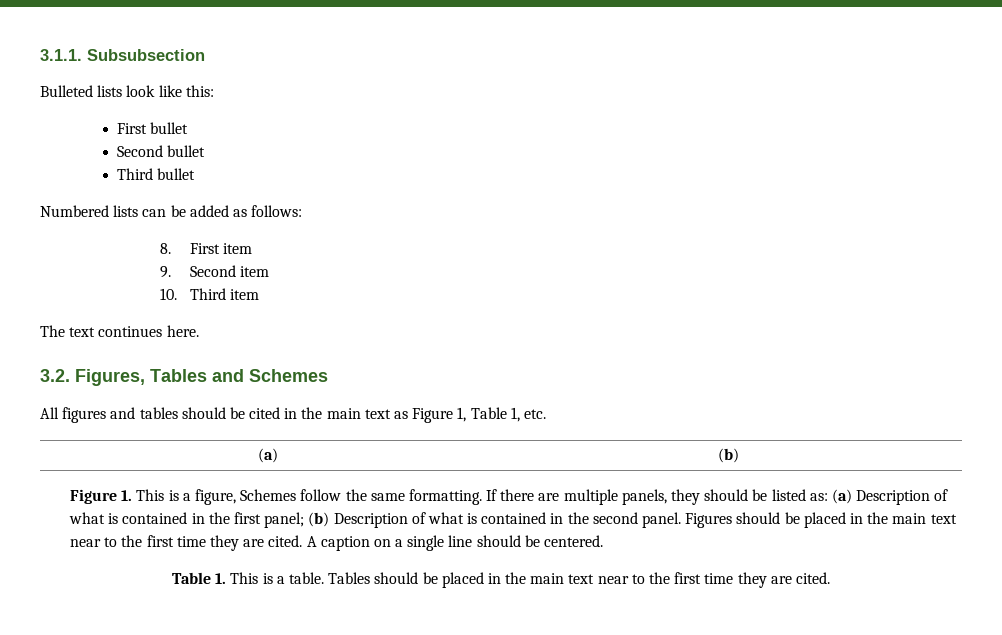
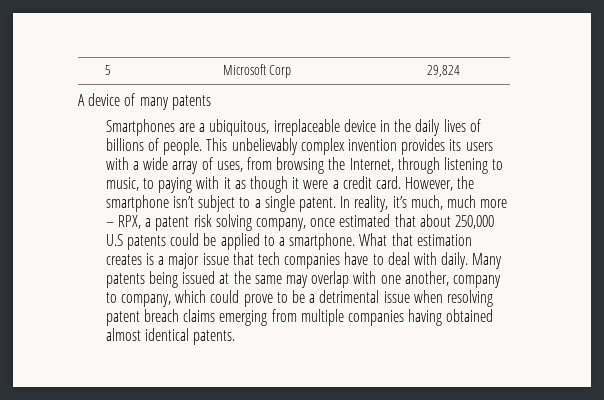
[40,49,205,61] [40,85,214,97] [117,122,189,134] [117,145,206,157] [117,168,196,180] [40,205,303,217] [160,243,253,254] [160,265,270,278] [160,288,260,300] [40,325,199,337] [40,369,328,386] [40,407,546,423] [258,448,278,463] [718,448,739,463] [70,489,949,505] [69,512,957,528] [70,535,604,551] [172,572,830,588] 3.1.1. Subsubsection // Bulleted lists look like this: // First bullet // Second bullet // Third bullet // Numbered lists can be added as follows: // 8. First item // 9. Second item // 10. Third item // The text continues here. // 3.2. Figures, Tables and Schemes // All figures and tables should be cited in the main text as Figure 1, Table 1, etc. // (a) | (b) // Figure 1. This is a figure, Schemes follow the same formatting. If there are multiple panels, they should be listed as: (a) Description of what is contained in the first panel; (b) Description of what is contained in the second panel. Figures should be placed in the main text near to the first time they are cited. A caption on a single line should be centered. // Table 1. This is a table. Tables should be placed in the main text near to the first time they are cited. -> [105,65,111,75] [222,64,292,78] [426,65,460,77] [78,93,211,110] [105,119,481,136] [105,138,493,155] [105,157,504,174] [105,176,475,193] [105,195,508,212] [105,214,494,231] [105,233,472,250] [105,252,503,269] [105,271,501,288] [105,290,493,307] [105,309,494,326] [105,328,236,345] 5 | Microsoft Corp | 29,824 // A device of many patents // Smartphones are a ubiquitous, irreplaceable device in the daily lives of billions of people. This unbelievably complex invention provides its users with a wide array of uses, from browsing the Internet, through listening to music, to paying with it as though it were a credit card. However, the smartphone isn’t subject to a single patent. In reality, it’s much, much more – RPX, a patent risk solving company, once estimated that about 250,000 U.S patents could be applied to a smartphone. What that estimation creates is a major issue that tech companies have to deal with daily. Many patents being issued at the same may overlap with one another, company to company, which could prove to be a detrimental issue when resolving patent breach claims emerging from multiple companies having obtained almost identical patents.

